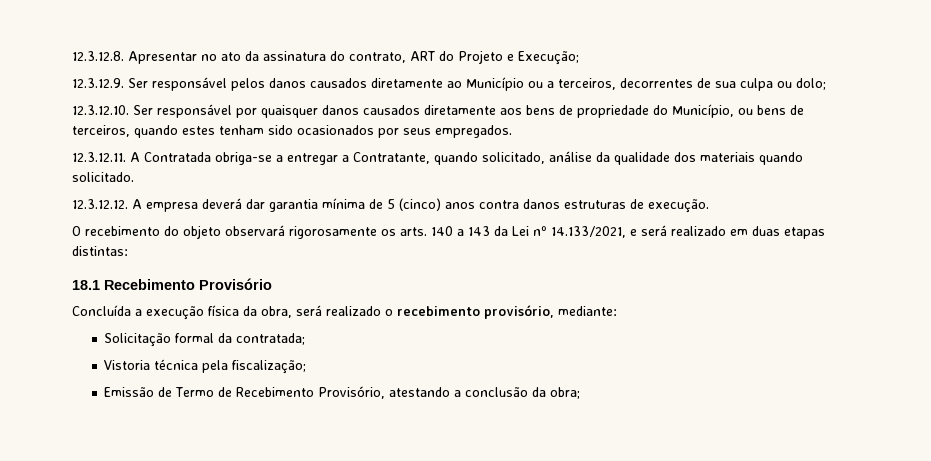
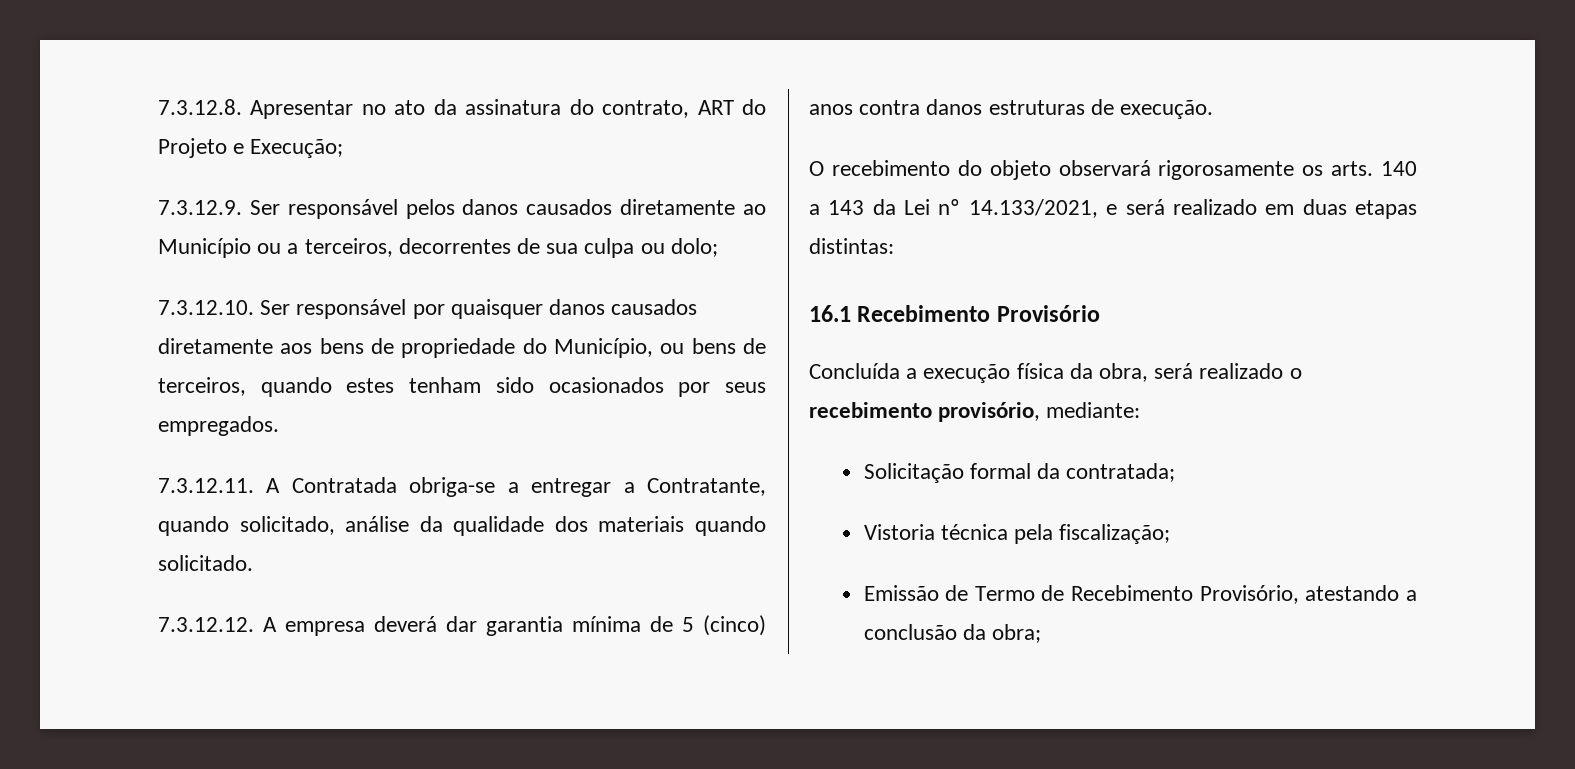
[72,51,124,61] 12.3.12.8. -> [158,99,242,115] 7.3.12.8.
[72,78,124,88] 12.3.12.9. -> [158,200,242,215] 7.3.12.9.
[72,105,129,115] 12.3.12.10. -> [158,300,254,315] 7.3.12.10.
[72,152,126,162] 12.3.12.11. -> [158,478,254,493] 7.3.12.11.
[72,199,128,209] 12.3.12.12. -> [158,617,254,632] 7.3.12.12.
[72,280,100,290] 18.1 -> [809,305,851,322] 16.1

